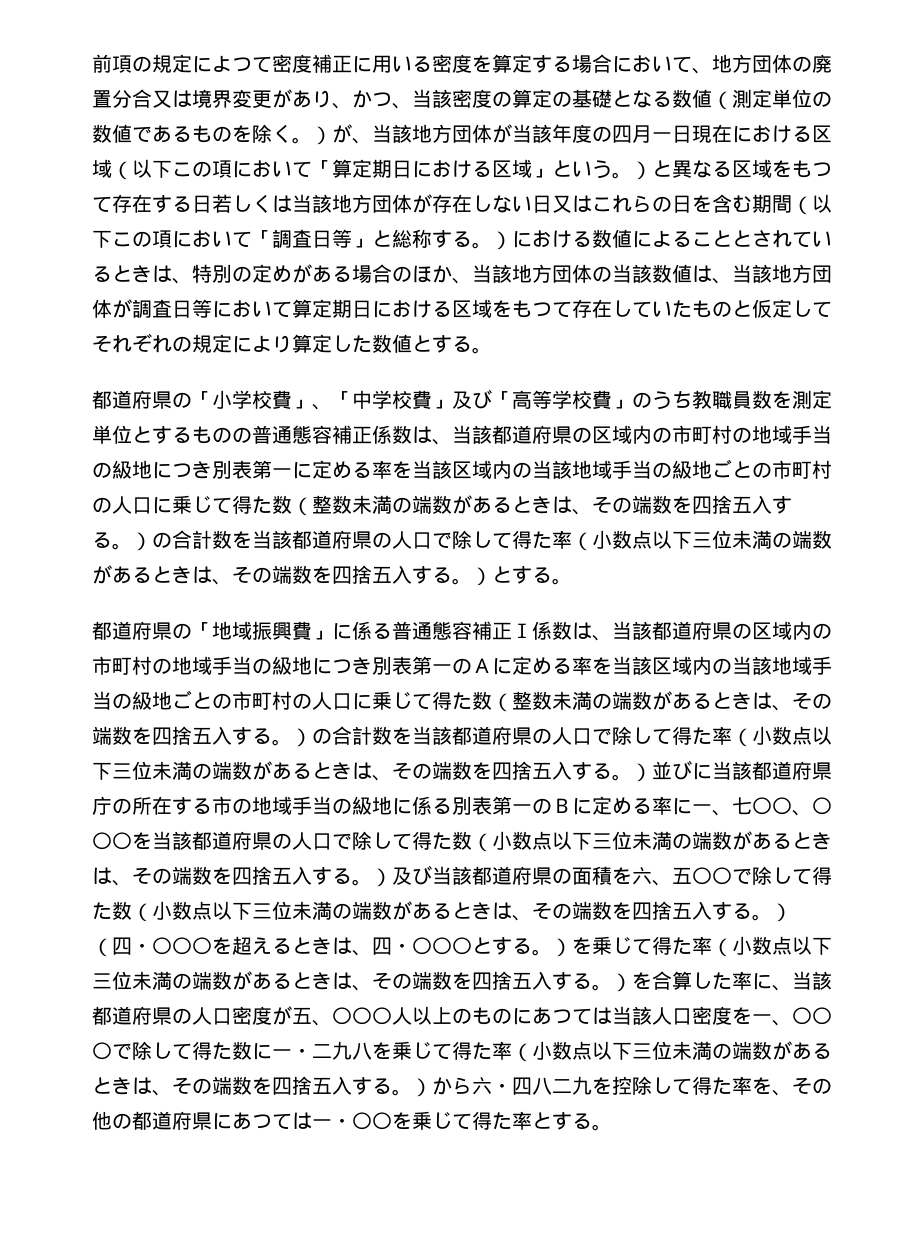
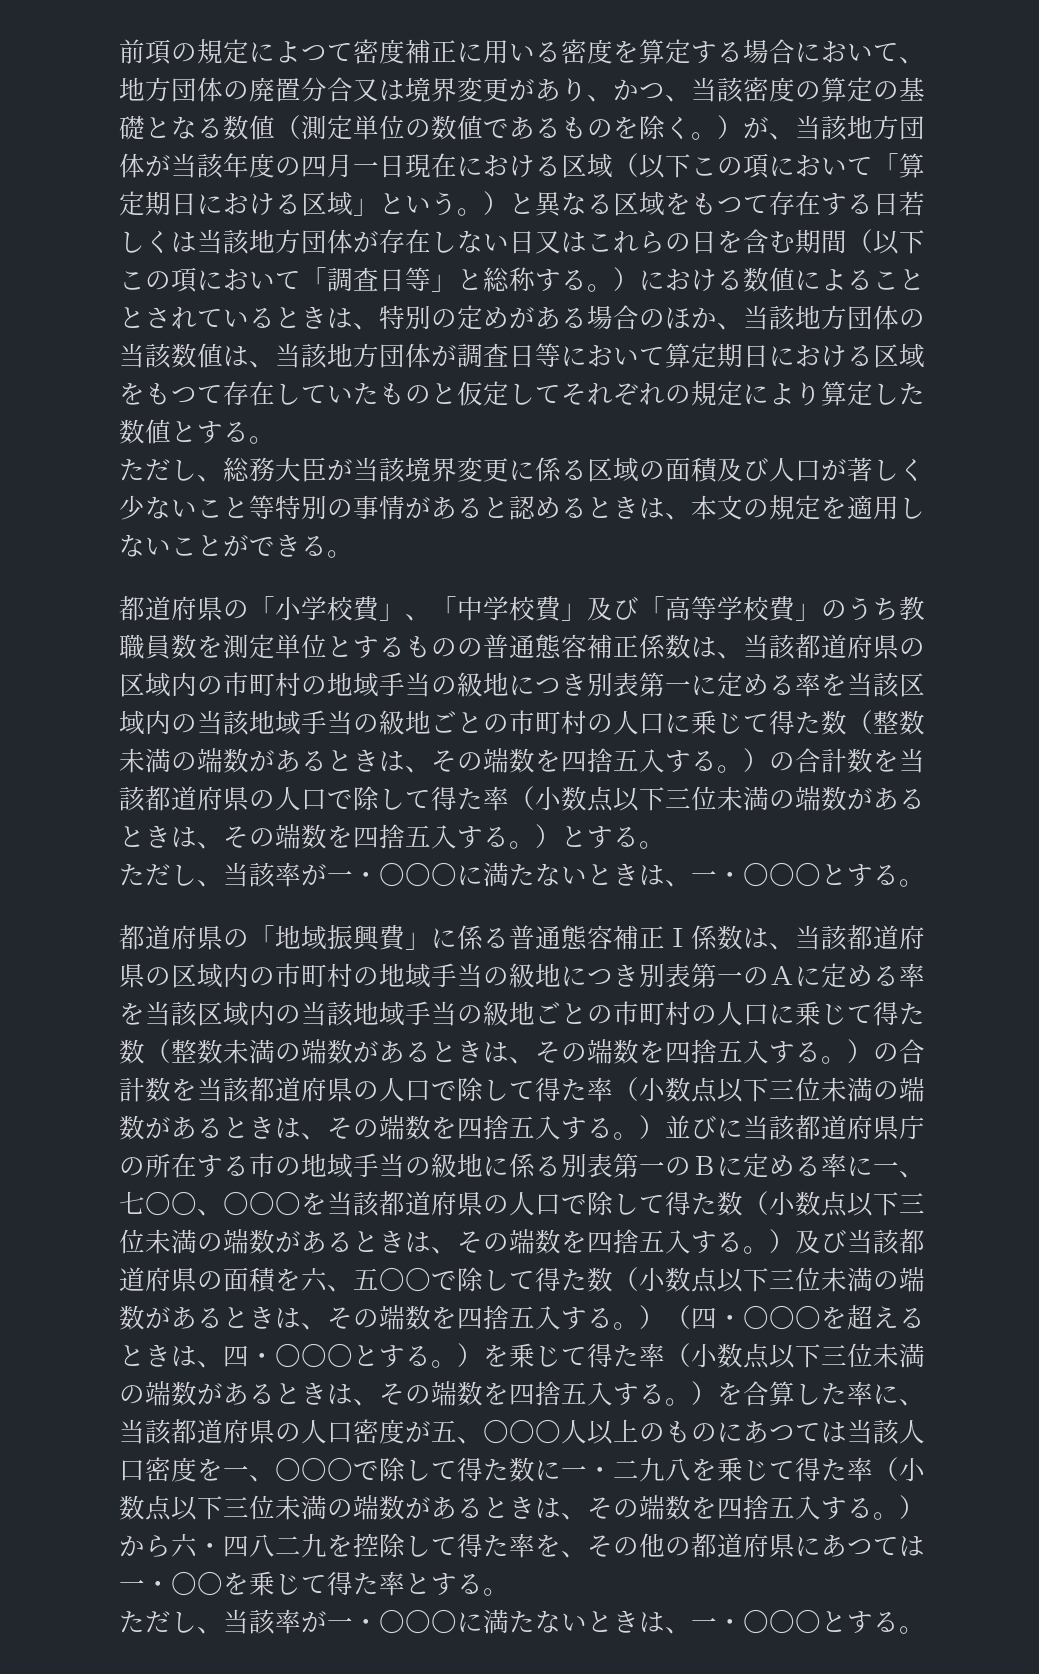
(492, 350) none -> [119,457,926,483] [119,495,926,520] [119,534,354,558] // ただし、総務大臣が当該境界変更に係る区域の面積及び人口が著しく少ないこと等特別の事情があると認めるときは、本文の規定を適用しないことができる。
(572, 581) none -> [119,862,926,888] // ただし、当該率が一・〇〇〇に満たないときは、一・〇〇〇とする。
(612, 1127) none -> [119,1609,926,1635] // ただし、当該率が一・〇〇〇に満たないときは、一・〇〇〇とする。

